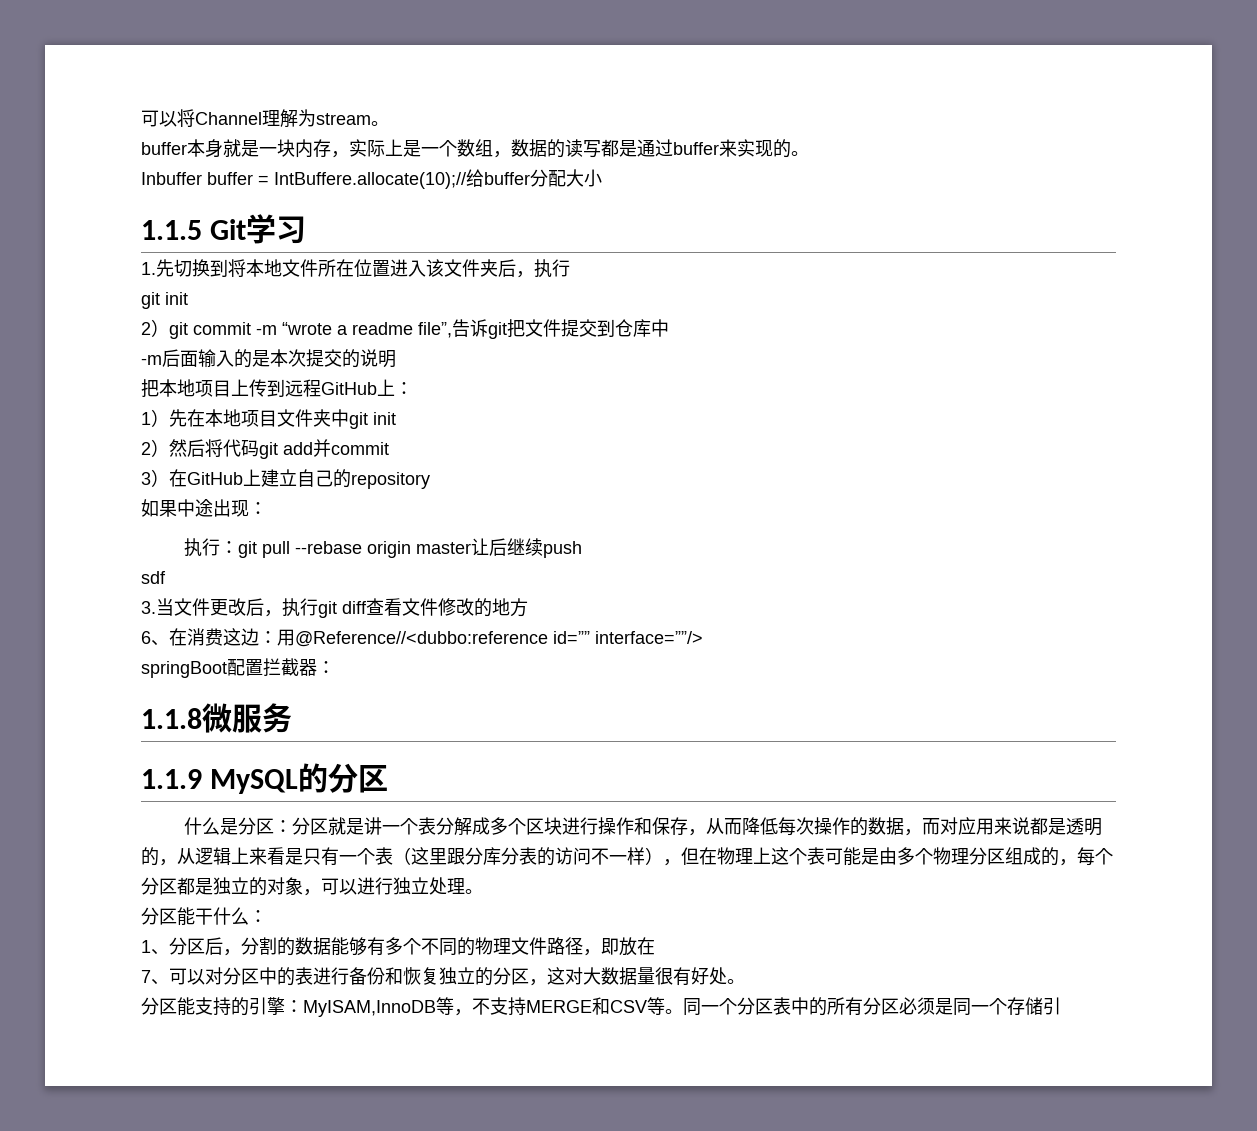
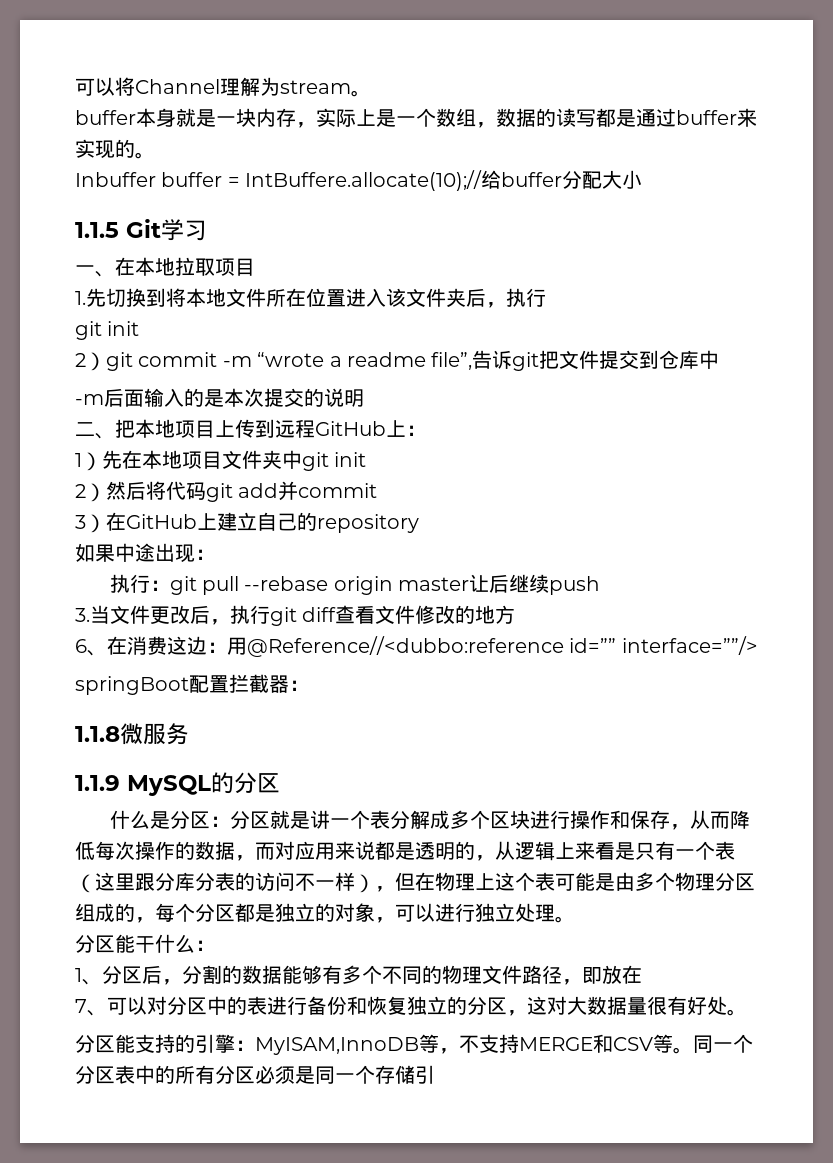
(307, 230) none -> [75,257,255,277] // 一、在本地拉取项目
(396, 359) none -> [75,422,115,439] 二、
[141,571,166,584] // sdf -> (601, 585) none

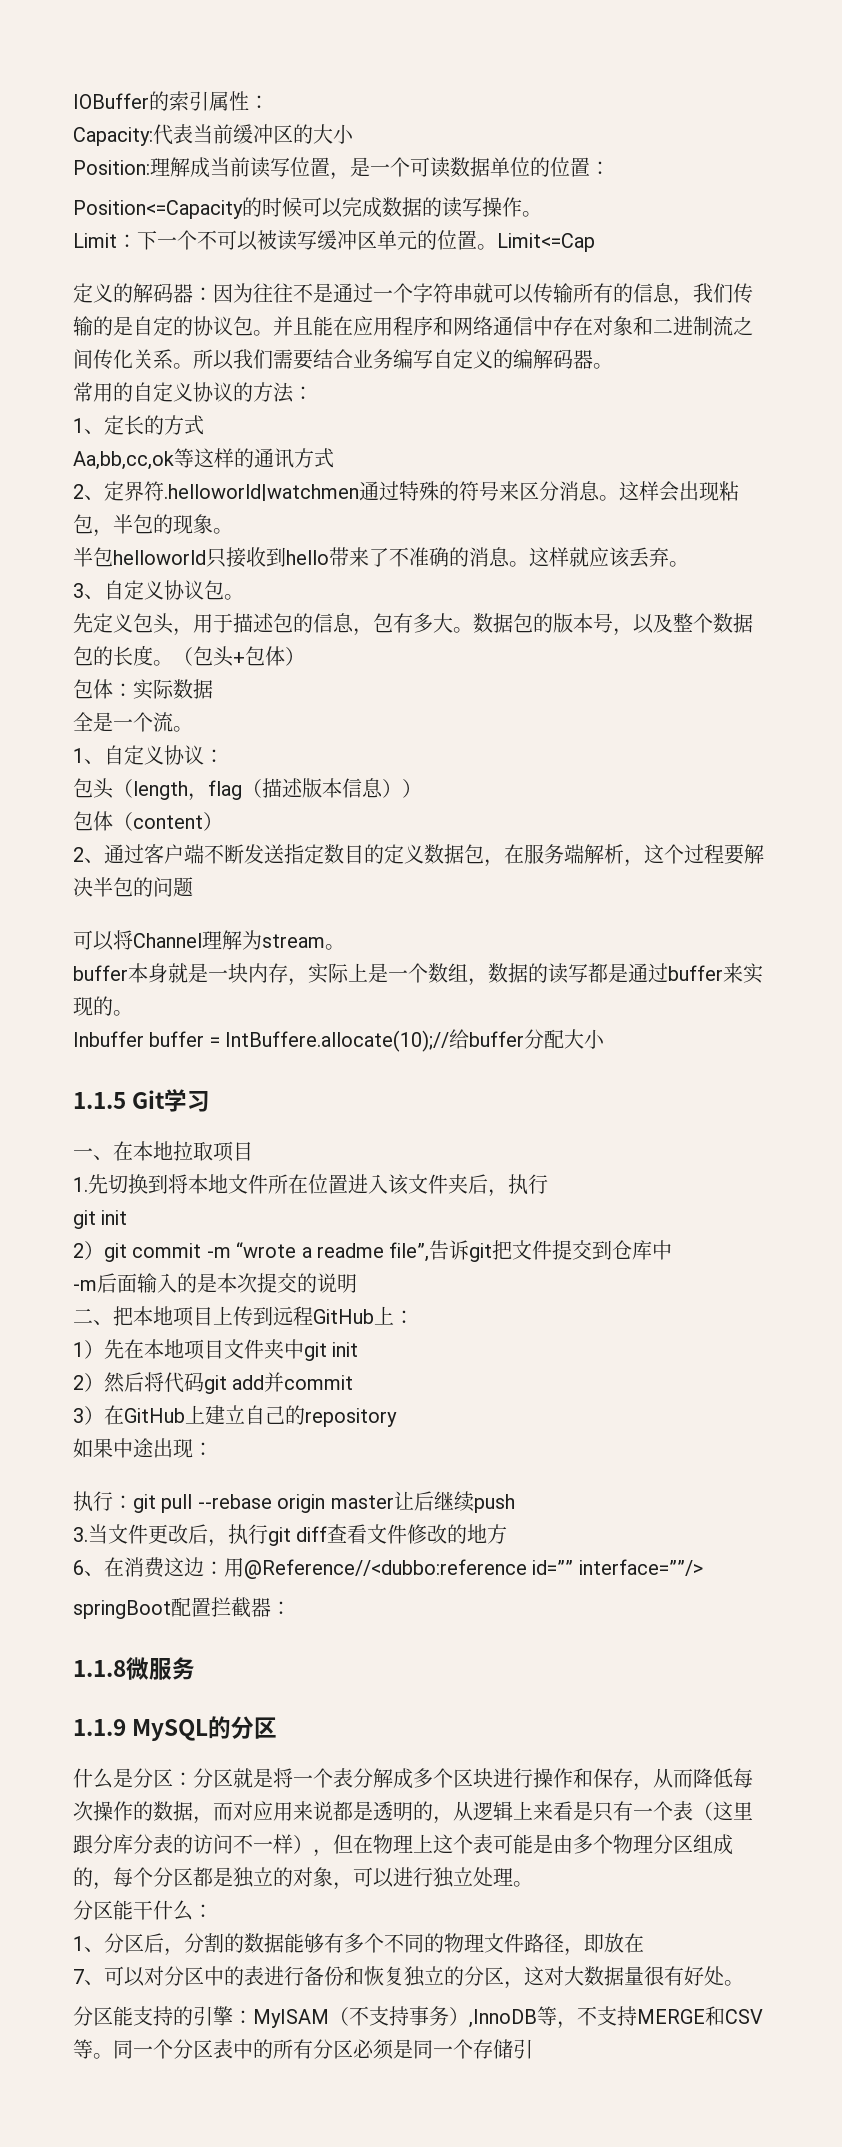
(75, 87) none -> [73,91,269,111] [73,124,354,146] [73,157,610,180] [73,197,542,219] [73,230,595,252] [73,283,753,306] [73,316,753,336] [73,349,613,370] [73,382,313,403] [73,415,204,435] [73,448,334,470] [73,481,739,502] [73,514,233,537] [73,547,689,568] [73,580,244,600] [73,613,753,636] [73,645,305,667] [73,679,213,700] [73,712,193,732] [73,745,224,765] [73,778,422,801] [73,811,223,831] [73,844,764,867] [73,877,193,897] IOBuffer的索引属性： // Capacity:代表当前缓冲区的大小 // Position:理解成当前读写位置，是一个可读数据单位的位置： // Position<=Capacity的时候可以完成数据的读写操作。 // Limit：下一个不可以被读写缓冲区单元的位置。Limit<=Cap // 定义的解码器：因为往往不是通过一个字符串就可以传输所有的信息，我们传输的是自定的协议包。并且能在应用程序和网络通信中存在对象和二进制流之间传化关系。所以我们需要结合业务编写自定义的编解码器。 // 常用的自定义协议的方法： // 1、定长的方式 // Aa,bb,cc,ok等这样的通讯方式 // 2、定界符.helloworld|watchmen通过特殊的符号来区分消息。这样会出现粘包，半包的现象。 // 半包helloworld只接收到hello带来了不准确的消息。这样就应该丢弃。 // 3、自定义协议包。 // 先定义包头，用于描述包的信息，包有多大。数据包的版本号，以及整个数据包的长度。（包头+包体） // 包体：实际数据 // 全是一个流。 // 1、自定义协议： // 包头（length，flag（描述版本信息）） // 包体（content） // 2、通过客户端不断发送指定数目的定义数据包，在服务端解析，这个过程要解决半包的问题 //
[309,810,330,829] 讲 -> [273,1768,293,1788] 将
[255,1037,419,1055] MyISAM,InnoDB -> [253,2006,537,2028] MyISAM（不支持事务）,InnoDB

